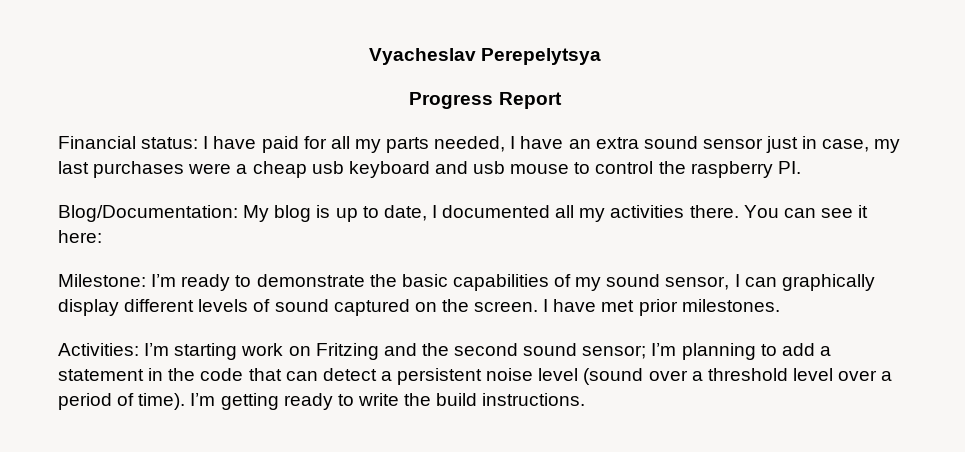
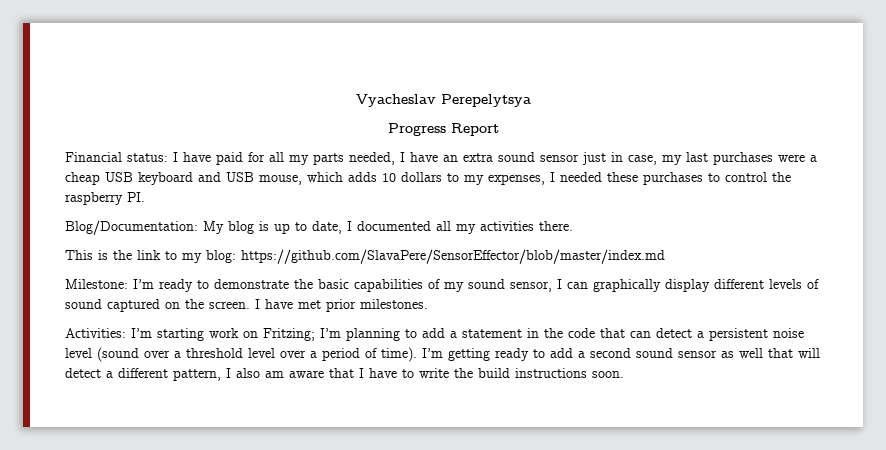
[311,161,344,174] usb -> [105,172,133,182] USB
[473,161,570,174] usb mouse -> [226,172,703,185] USB mouse, which adds 10 dollars to my expenses, I needed these purchases
[743,205,869,218] [58,230,102,243] You can see it here: -> [65,249,665,264] // This is the link to my blog: https://github.com/SlavaPere/SensorEffector/blob/master/index.md
[315,343,647,360] Fritzing and the second sound sensor; -> [263,328,315,341] Fritzing;
(354, 400) none -> [550,348,820,358] [65,368,414,381] add a second sound sensor as well that will detect a different pattern, I also am aware that I have to
[482,393,586,406] instructions. -> [515,368,624,378] instructions soon.

